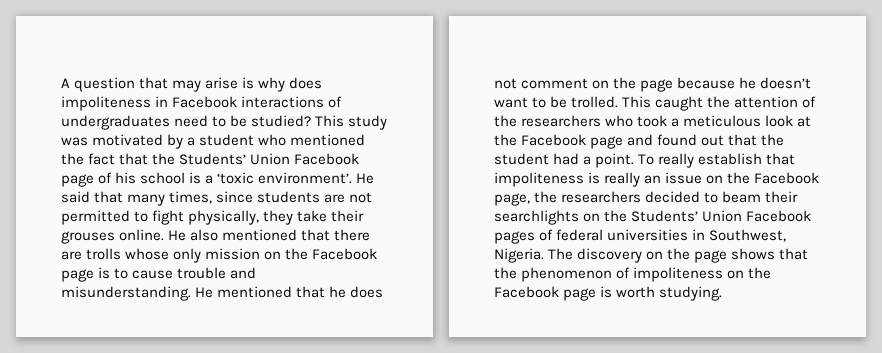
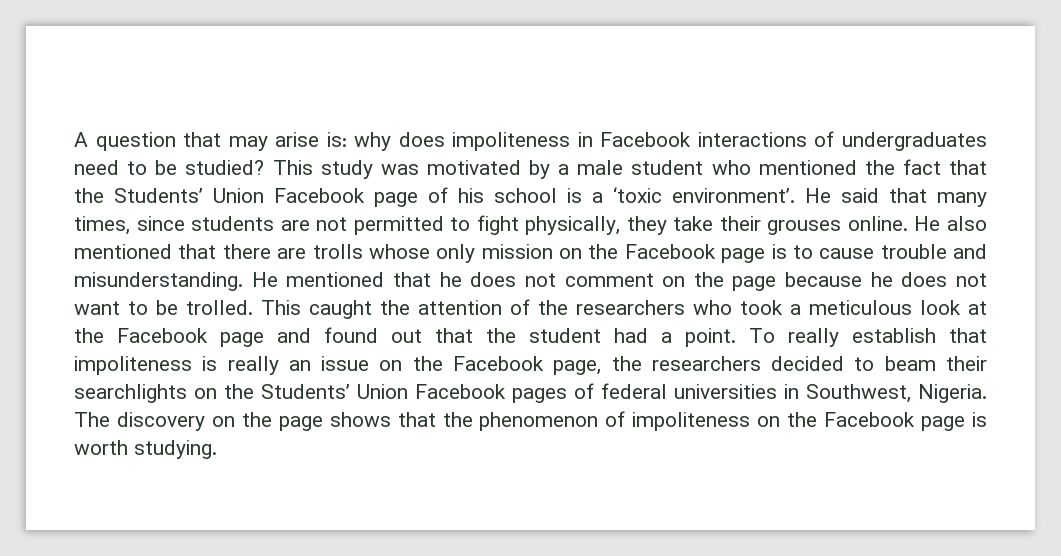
[242,77,255,89] is -> [326,132,347,147] is:
(196, 141) none -> [577,160,624,175] male
[760,77,812,89] doesn’t -> [901,272,987,287] does not

